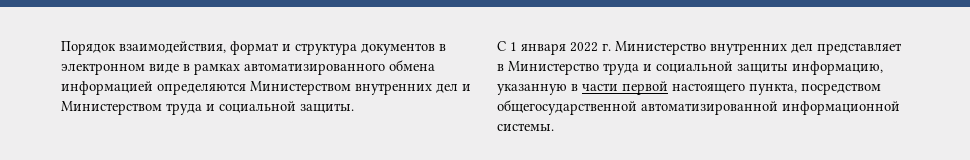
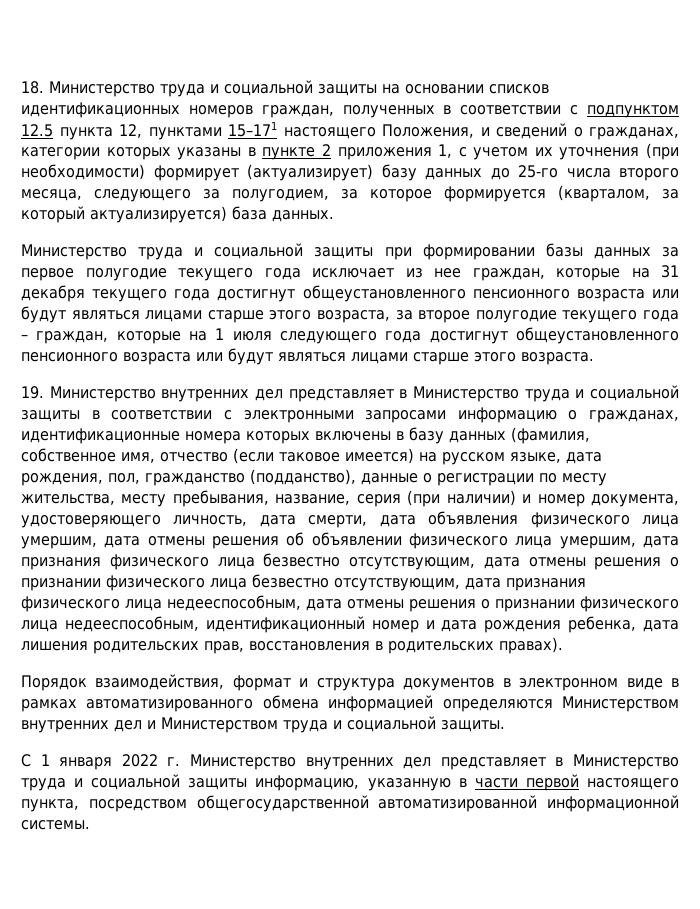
(61, 48) none -> [21,80,549,97] [21,102,679,118] [21,121,679,140] [21,143,679,160] [21,164,679,181] [21,185,679,202] [21,206,334,223] [21,243,679,260] [21,265,679,281] [21,285,679,302] [21,306,680,323] [21,327,679,344] [21,348,594,365] [21,385,679,402] [21,407,679,423] [21,427,590,444] [21,448,602,465] [21,469,607,486] [21,490,680,507] [21,511,680,528] [21,532,679,549] [21,553,679,570] [21,574,586,591] [21,595,679,612] [21,616,679,633] [21,637,563,654] 18. Министерство труда и социальной защиты на основании списков идентификационных номеров граждан, полученных в соответствии с подпунктом 12.5 пункта 12, пунктами 15–171 настоящего Положения, и сведений о гражданах, категории которых указаны в пункте 2 приложения 1, с учетом их уточнения (при необходимости) формирует (актуализирует) базу данных до 25-го числа второго месяца, следующего за полугодием, за которое формируется (кварталом, за который актуализируется) база данных. // Министерство труда и социальной защиты при формировании базы данных за первое полугодие текущего года исключает из нее граждан, которые на 31 декабря текущего года достигнут общеустановленного пенсионного возраста или будут являться лицами старше этого возраста, за второе полугодие текущего года – граждан, которые на 1 июля следующего года достигнут общеустановленного пенсионного возраста или будут являться лицами старше этого возраста. // 19. Министерство внутренних дел представляет в Министерство труда и социальной защиты в соответствии с электронными запросами информацию о гражданах, идентификационные номера которых включены в базу данных (фамилия, собственное имя, отчество (если таковое имеется) на русском языке, дата рождения, пол, гражданство (подданство), данные о регистрации по месту жительства, месту пребывания, название, серия (при наличии) и номер документа, удостоверяющего личность, дата смерти, дата объявления физического лица умершим, дата отмены решения об объявлении физического лица умершим, дата признания физического лица безвестно отсутствующим, дата отмены решения о признании физического лица безвестно отсутствующим, дата признания физического лица недееспособным, дата отмены решения о признании физического лица недееспособным, идентификационный номер и дата рождения ребенка, дата лишения родительских прав, восстановления в родительских правах). //

